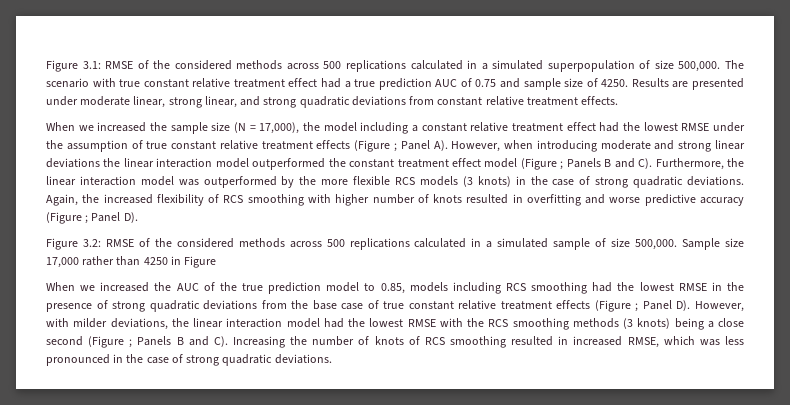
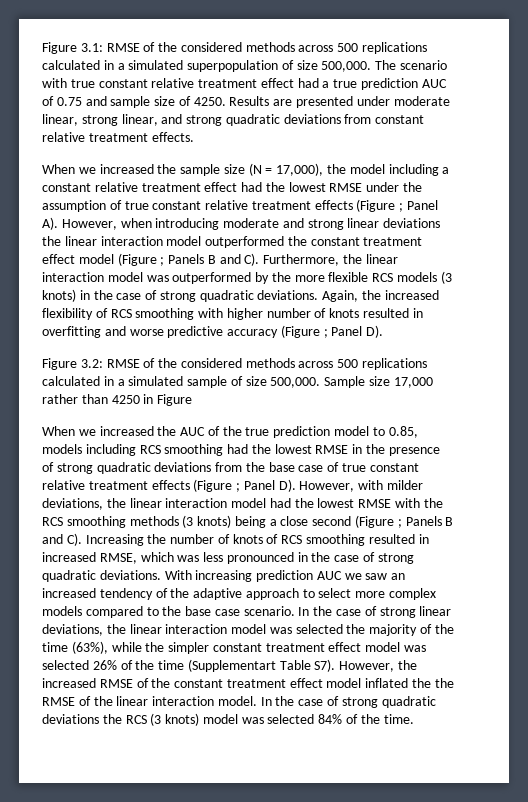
(332, 359) none -> [164,570,406,582] [42,588,437,600] [42,606,452,618] [42,624,454,636] [42,641,427,654] [42,659,418,672] [42,678,454,688] [42,696,436,708] [42,713,414,726] With increasing prediction AUC we saw an increased tendency of the adaptive approach to select more complex models compared to the base case scenario. In the case of strong linear deviations, the linear interaction model was selected the majority of the time (63%), while the simpler constant treatment effect model was selected 26% of the time (Supplementart Table S7). However, the increased RMSE of the constant treatment effect model inflated the the RMSE of the linear interaction model. In the case of strong quadratic deviations the RCS (3 knots) model was selected 84% of the time.

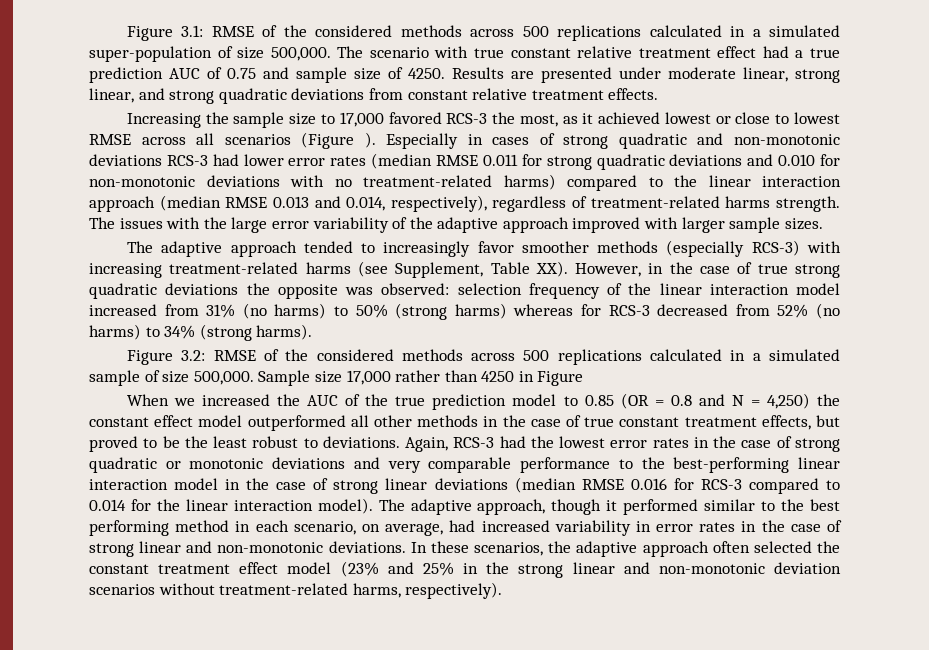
[187,60,279,72] superpopulation -> [89,46,212,62] super-population
[42,163,450,176] [42,182,423,192] [42,199,439,212] [42,217,441,230] [42,236,423,248] [42,253,398,266] [42,271,452,284] [42,289,439,302] [42,308,423,320] [42,325,384,338] When we increased the sample size (N = 17,000), the model including a constant relative treatment effect had the lowest RMSE under the assumption of true constant relative treatment effects (Figure ; Panel A). However, when introducing moderate and strong linear deviations the linear interaction model outperformed the constant treatment effect model (Figure ; Panels B and C). Furthermore, the linear interaction model was outperformed by the more flexible RCS models (3 knots) in the case of strong quadratic deviations. Again, the increased flexibility of RCS smoothing with higher number of knots resulted in overfitting and worse predictive accuracy (Figure ; Panel D). -> [126,112,840,128] [89,132,841,149] [89,153,841,170] [89,174,841,191] [89,195,840,212] [89,217,823,233] [126,240,841,257] [89,261,840,278] [89,283,840,299] [89,303,841,320] [89,324,313,341] Increasing the sample size to 17,000 favored RCS-3 the most, as it achieved lowest or close to lowest RMSE across all scenarios (Figure ). Especially in cases of strong quadratic and non-monotonic deviations RCS-3 had lower error rates (median RMSE 0.011 for strong quadratic deviations and 0.010 for non-monotonic deviations with no treatment-related harms) compared to the linear interaction approach (median RMSE 0.013 and 0.014, respectively), regardless of treatment-related harms strength. The issues with the large error variability of the adaptive approach improved with larger sample sizes. // The adaptive approach tended to increasingly favor smoother methods (especially RCS-3) with increasing treatment-related harms (see Supplement, Table XX). However, in the case of true strong quadratic deviations the opposite was observed: selection frequency of the linear interaction model increased from 31% (no harms) to 50% (strong harms) whereas for RCS-3 decreased from 52% (no harms) to 34% (strong harms).
[388,426,418,438] [42,444,440,456] [42,462,419,474] [42,479,424,492] [42,498,443,510] [42,515,454,528] [42,533,429,546] [42,552,414,564] [42,570,406,582] [42,588,437,600] [42,606,452,618] [42,624,454,636] [42,641,427,654] [42,659,418,672] [42,678,454,688] [42,696,436,708] [42,713,414,726] 0.85, models including RCS smoothing had the lowest RMSE in the presence of strong quadratic deviations from the base case of true constant relative treatment effects (Figure ; Panel D). However, with milder deviations, the linear interaction model had the lowest RMSE with the RCS smoothing methods (3 knots) being a close second (Figure ; Panels B and C). Increasing the number of knots of RCS smoothing resulted in increased RMSE, which was less pronounced in the case of strong quadratic deviations. With increasing prediction AUC we saw an increased tendency of the adaptive approach to select more complex models compared to the base case scenario. In the case of strong linear deviations, the linear interaction model was selected the majority of the time (63%), while the simpler constant treatment effect model was selected 26% of the time (Supplementart Table S7). However, the increased RMSE of the constant treatment effect model inflated the the RMSE of the linear interaction model. In the case of strong quadratic deviations the RCS (3 knots) model was selected 84% of the time. -> [584,393,841,409] [89,415,841,431] [89,436,841,452] [89,457,841,473] [89,477,841,494] [89,498,840,515] [89,520,842,536] [89,541,840,557] [89,561,841,578] [89,582,503,599] 0.85 (OR = 0.8 and N = 4,250) the constant effect model outperformed all other methods in the case of true constant treatment effects, but proved to be the least robust to deviations. Again, RCS-3 had the lowest error rates in the case of strong quadratic or monotonic deviations and very comparable performance to the best-performing linear interaction model in the case of strong linear deviations (median RMSE 0.016 for RCS-3 compared to 0.014 for the linear interaction model). The adaptive approach, though it performed similar to the best performing method in each scenario, on average, had increased variability in error rates in the case of strong linear and non-monotonic deviations. In these scenarios, the adaptive approach often selected the constant treatment effect model (23% and 25% in the strong linear and non-monotonic deviation scenarios without treatment-related harms, respectively).

